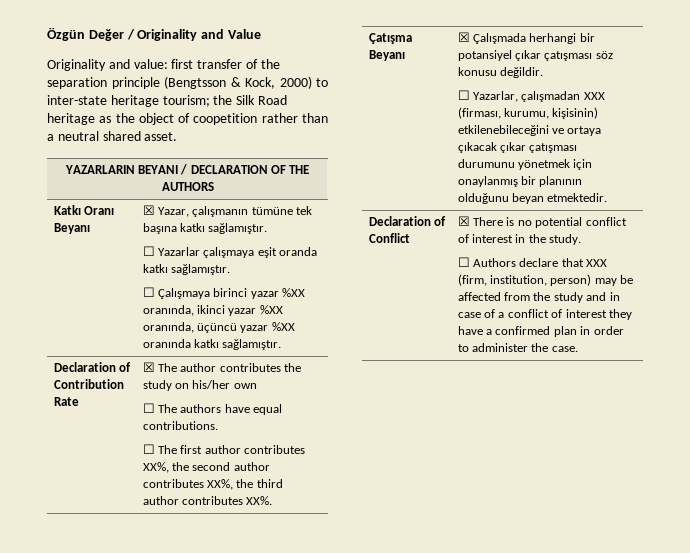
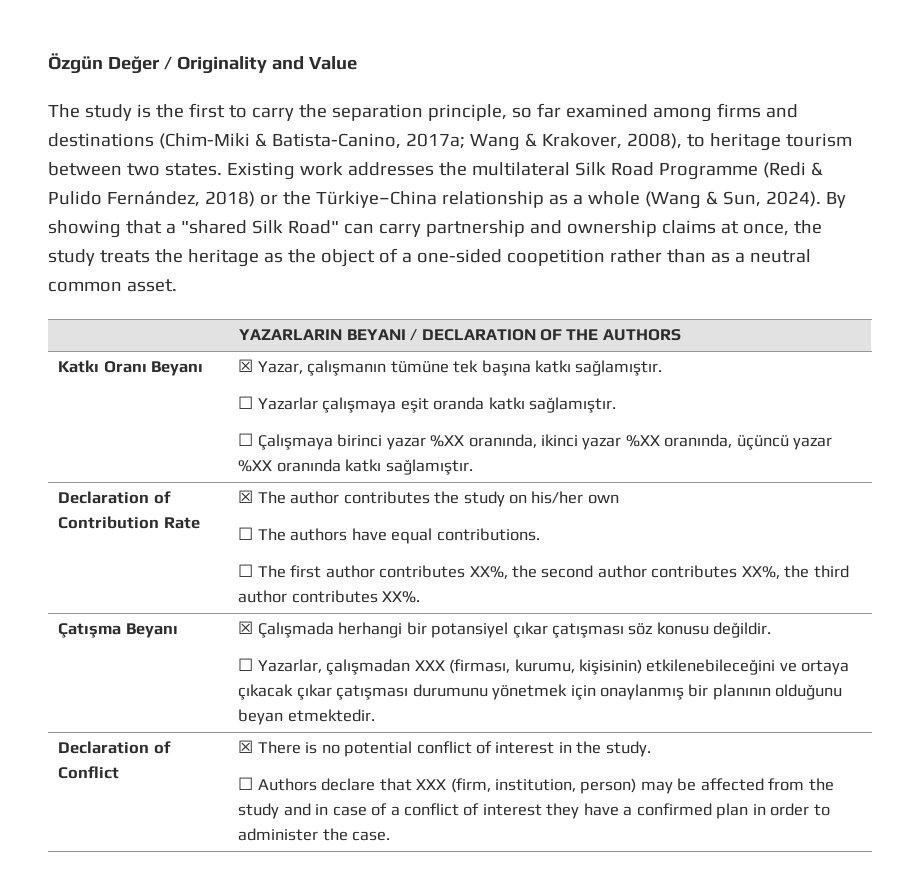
[47,59,280,71] [47,76,328,89] [47,95,287,107] Originality and value: first transfer of the separation principle (Bengtsson & Kock, 2000) to inter-state heritage tourism; the Silk Road -> [48,103,798,122] [48,133,852,151] [48,162,823,180] [48,191,846,209] [48,220,822,238] [48,249,183,266] The study is the first to carry the separation principle, so far examined among firms and destinations (Chim-Miki & Batista-Canino, 2017a; Wang & Krakover, 2008), to heritage tourism between two states. Existing work addresses the multilateral Silk Road Programme (Redi & Pulido Fernández, 2018) or the Türkiye–China relationship as a whole (Wang & Sun, 2024). By showing that a "shared Silk Road" can carry partnership and ownership claims at once, the study treats the
(191, 118) none -> [401,249,502,263] a one-sided
(328, 118) none -> [710,252,730,263] as
[102,131,141,141] shared -> [48,281,122,292] common

